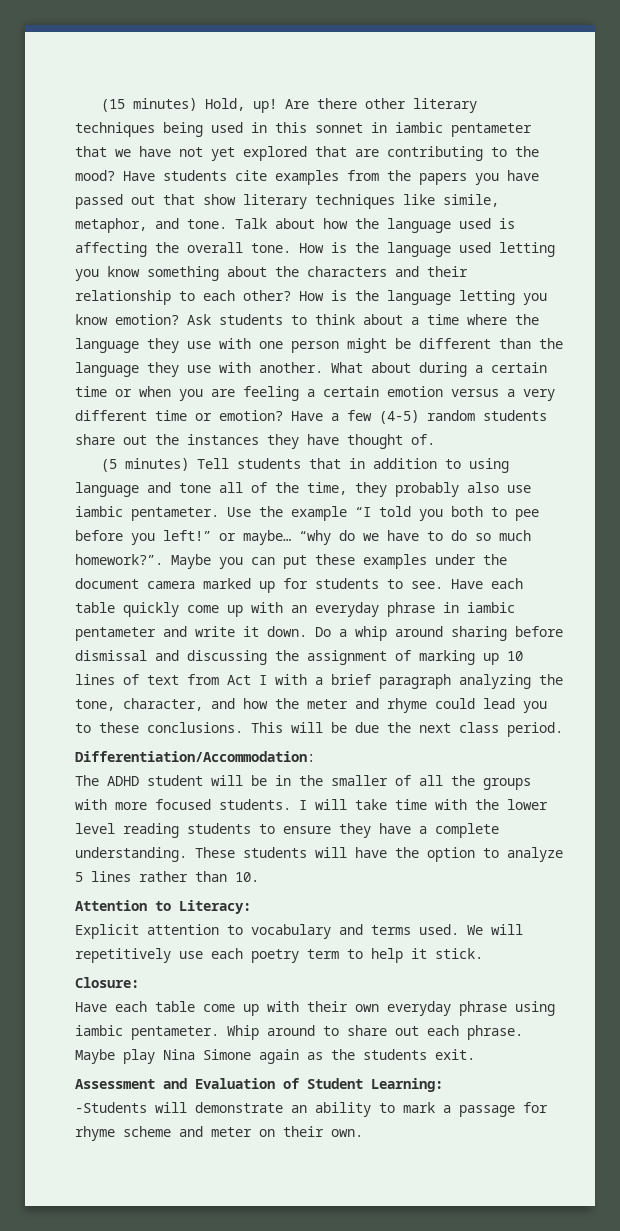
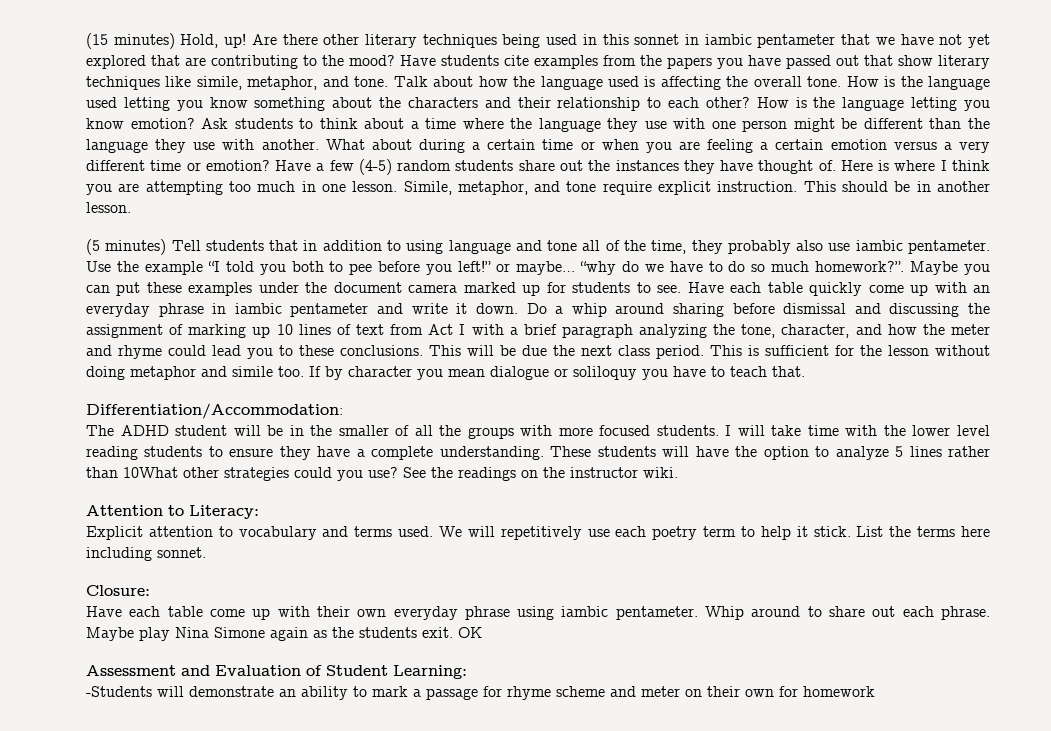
(435, 439) none -> [840,160,990,171] [86,181,990,195] [86,202,131,213] Here is where I think you are attempting too much in one lesson. Simile, metaphor, and tone require explicit instruction. This should be in another lesson.
(563, 729) none -> [710,345,990,356] [86,366,805,380] This is sufficient for the lesson without doing metaphor and simile too. If by character you mean dialogue or soliloquy you have to teach that.
[235,872,259,882] 10. -> [123,467,678,481] 10What other strategies could you use? See the readings on the instructor wiki.
(483, 953) none -> [856,526,991,537] [86,547,206,561] List the terms here including sonnet.
(475, 1054) none -> [458,627,482,638] OK
[331,1129,363,1137] own. -> [745,686,875,697] own for homework

